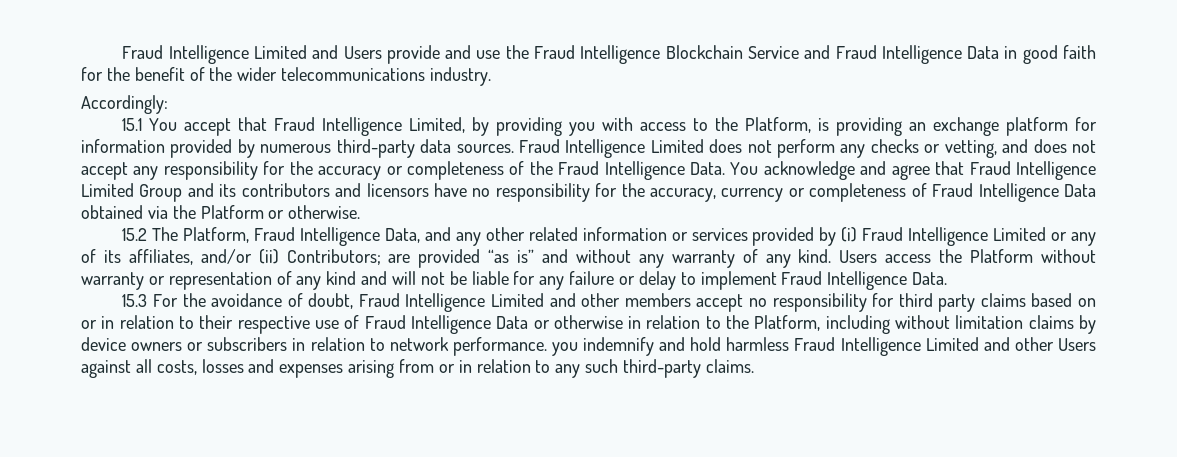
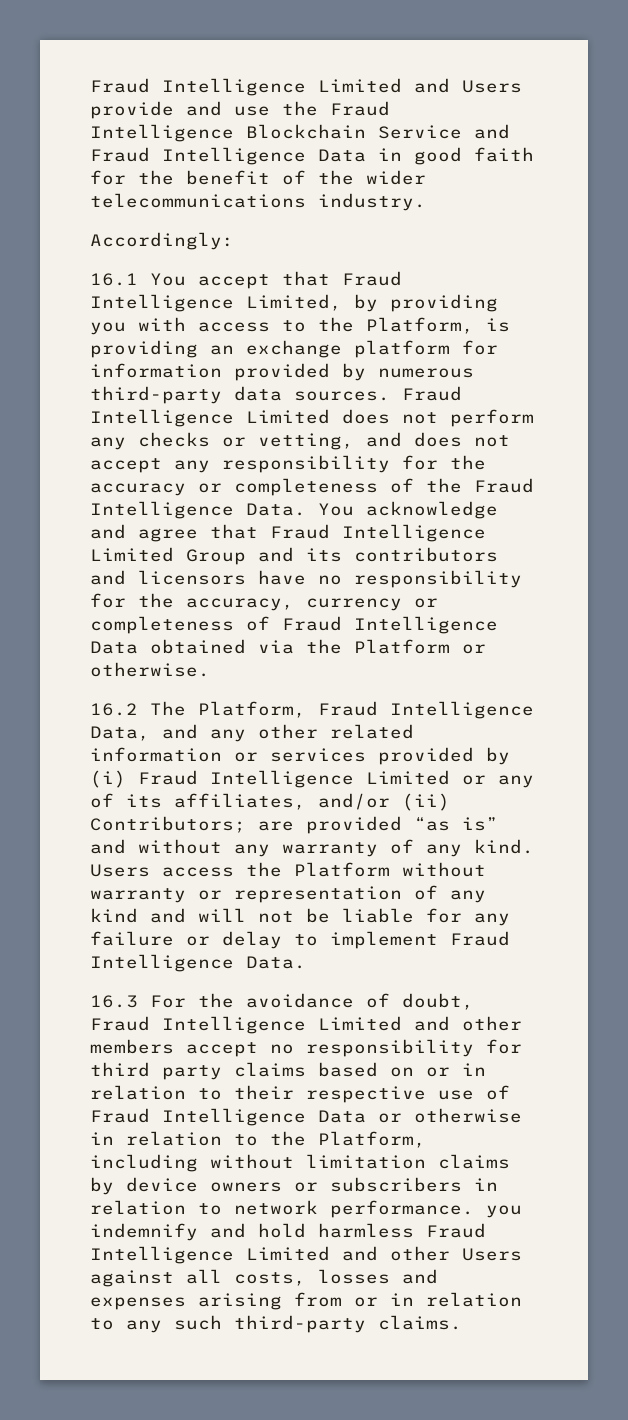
[122,118,143,131] 15.1 -> [90,273,138,286] 16.1
[122,228,148,241] 15.2 -> [90,703,138,716] 16.2
[122,294,148,307] 15.3 -> [90,995,138,1008] 16.3

